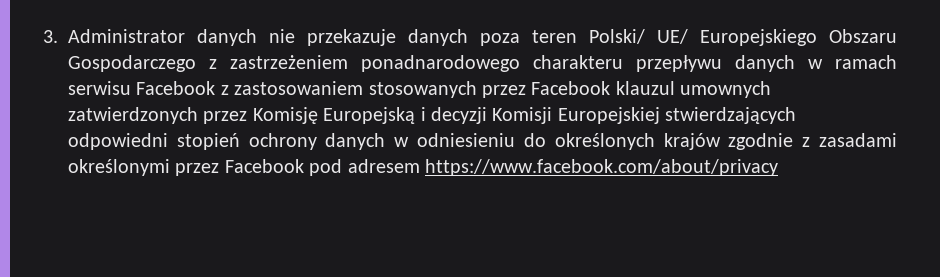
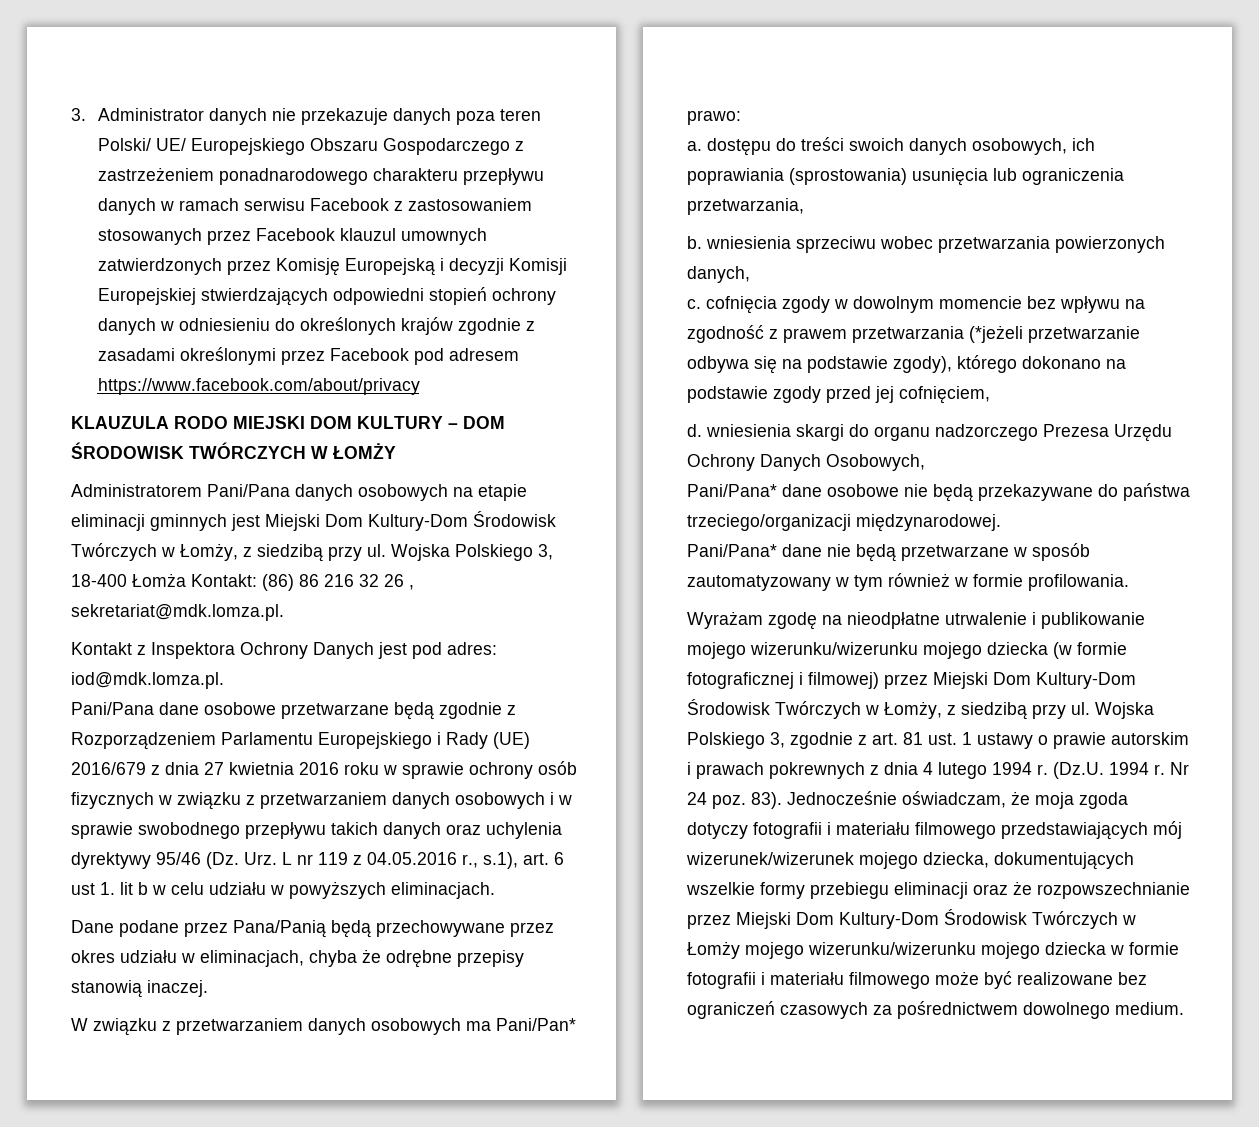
(778, 167) none -> [71,416,505,429] [71,442,396,459] [71,484,527,501] [71,511,556,531] [71,543,553,562] [71,573,414,591] [71,604,284,621] [71,642,497,659] [71,672,224,689] [71,702,516,720] [71,732,530,750] [71,761,577,779] [71,792,572,810] [71,822,562,839] [71,852,564,869] [71,881,495,899] [71,920,554,938] [71,949,524,968] [71,980,208,998] [71,1018,576,1036] [687,110,741,125] [687,137,1095,156] [687,168,1124,186] [687,198,804,215] [687,236,1165,253] [687,266,750,283] [687,296,1145,314] [687,325,1140,343] [687,355,1126,374] [687,386,990,404] [687,424,1172,442] [687,454,925,471] [687,483,1190,502] [687,514,1001,532] [687,543,1090,562] [687,573,1129,591] [687,611,1145,630] [687,642,1127,659] [687,672,1136,689] [687,699,1154,720] [687,732,1189,749] [687,762,1189,779] [687,791,1128,809] [687,821,1182,840] [686,852,1134,870] [686,881,1190,899] [687,909,1136,929] [687,941,1179,959] [687,971,1147,989] [687,1001,1184,1019] // KLAUZULA RODO MIEJSKI DOM KULTURY – DOM ŚRODOWISK TWÓRCZYCH W ŁOMŻY // Administratorem Pani/Pana danych osobowych na etapie eliminacji gminnych jest Miejski Dom Kultury-Dom Środowisk Twórczych w Łomży, z siedzibą przy ul. Wojska Polskiego 3, 18-400 Łomża Kontakt: (86) 86 216 32 26 , sekretariat@mdk.lomza.pl. // Kontakt z Inspektora Ochrony Danych jest pod adres: iod@mdk.lomza.pl. // Pani/Pana dane osobowe przetwarzane będą zgodnie z Rozporządzeniem Parlamentu Europejskiego i Rady (UE) 2016/679 z dnia 27 kwietnia 2016 roku w sprawie ochrony osób fizycznych w związku z przetwarzaniem danych osobowych i w sprawie swobodnego przepływu takich danych oraz uchylenia dyrektywy 95/46 (Dz. Urz. L nr 119 z 04.05.2016 r., s.1), art. 6 ust 1. lit b w celu udziału w powyższych eliminacjach. // Dane podane przez Pana/Panią będą przechowywane przez okres udziału w eliminacjach, chyba że odrębne przepisy stanowią inaczej. // W związku z przetwarzaniem danych osobowych ma Pani/Pan* prawo: // a. dostępu do treści swoich danych osobowych, ich poprawiania (sprostowania) usunięcia lub ograniczenia przetwarzania, // b. wniesienia sprzeciwu wobec przetwarzania powierzonych danych, // c. cofnięcia zgody w dowolnym momencie bez wpływu na zgodność z prawem przetwarzania (*jeżeli przetwarzanie odbywa się na podstawie zgody), którego dokonano na podstawie zgody przed jej cofnięciem, // d. wniesienia skargi do organu nadzorczego Prezesa Urzędu Ochrony Danych Osobowych, // Pani/Pana* dane osobowe nie będą przekazywane do państwa trzeciego/organizacji międzynarodowej. // Pani/Pana* dane nie będą przetwarzane w sposób zautomatyzowany w tym również w formie profilowania. // Wyrażam zgodę na nieodpłatne utrwalenie i publikowanie mojego wizerunku/wizerunku mojego dziecka (w formie fotograficznej i filmowej) przez Miejski Dom Kultury-Dom Środowisk Twórczych w Łomży, z siedzibą przy ul. Wojska Polskiego 3, zgodnie z art. 81 ust. 1 ustawy o prawie autorskim i prawach pokrewnych z dnia 4 lutego 1994 r. (Dz.U. 1994 r. Nr 24 poz. 83). Jednocześnie oświadczam, że moja zgoda dotyczy fotografii i materiału filmowego przedstawiających mój wizerunek/wizerunek mojego dziecka, dokumentujących wszelkie formy przebiegu eliminacji oraz że rozpowszechnianie przez Miejski Dom Kultury-Dom Środowisk Twórczych w Łomży mojego wizerunku/wizerunku mojego dziecka w formie fotografii i materiału filmowego może być realizowane bez ograniczeń czasowych za pośrednictwem dowolnego medium.

